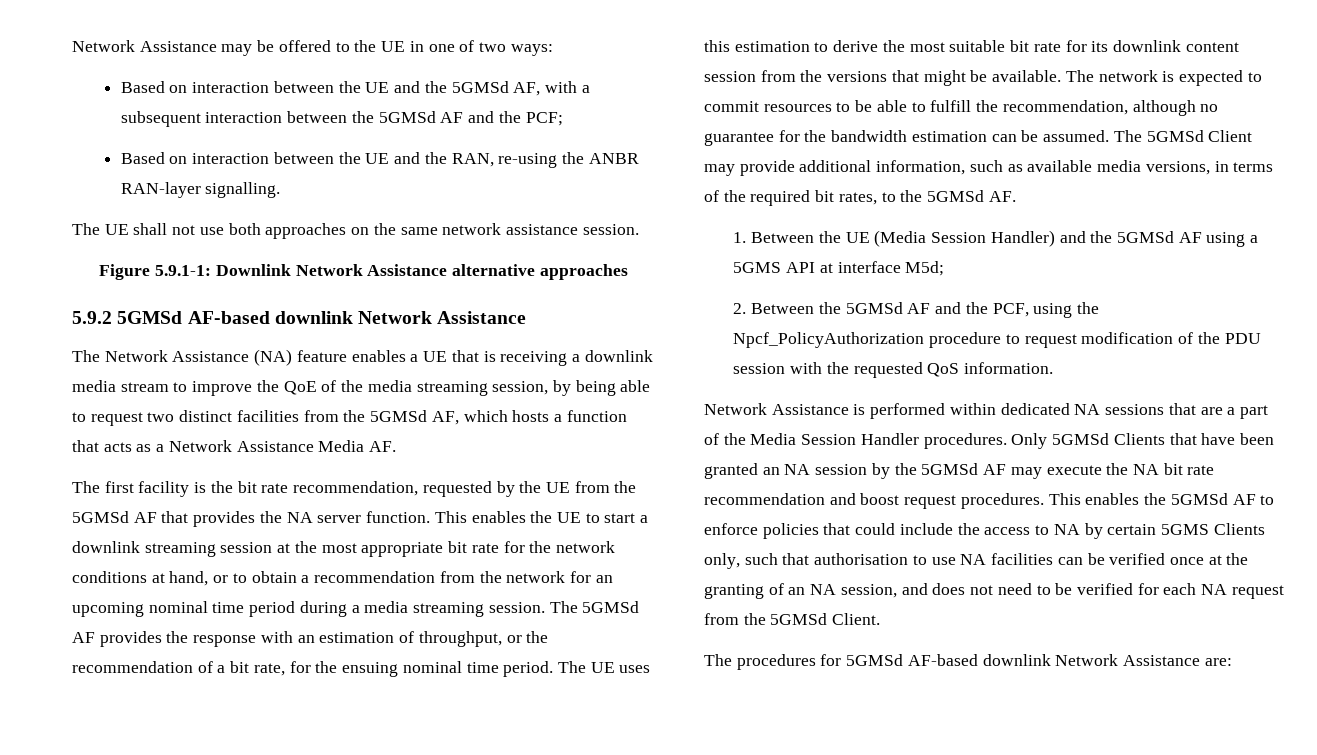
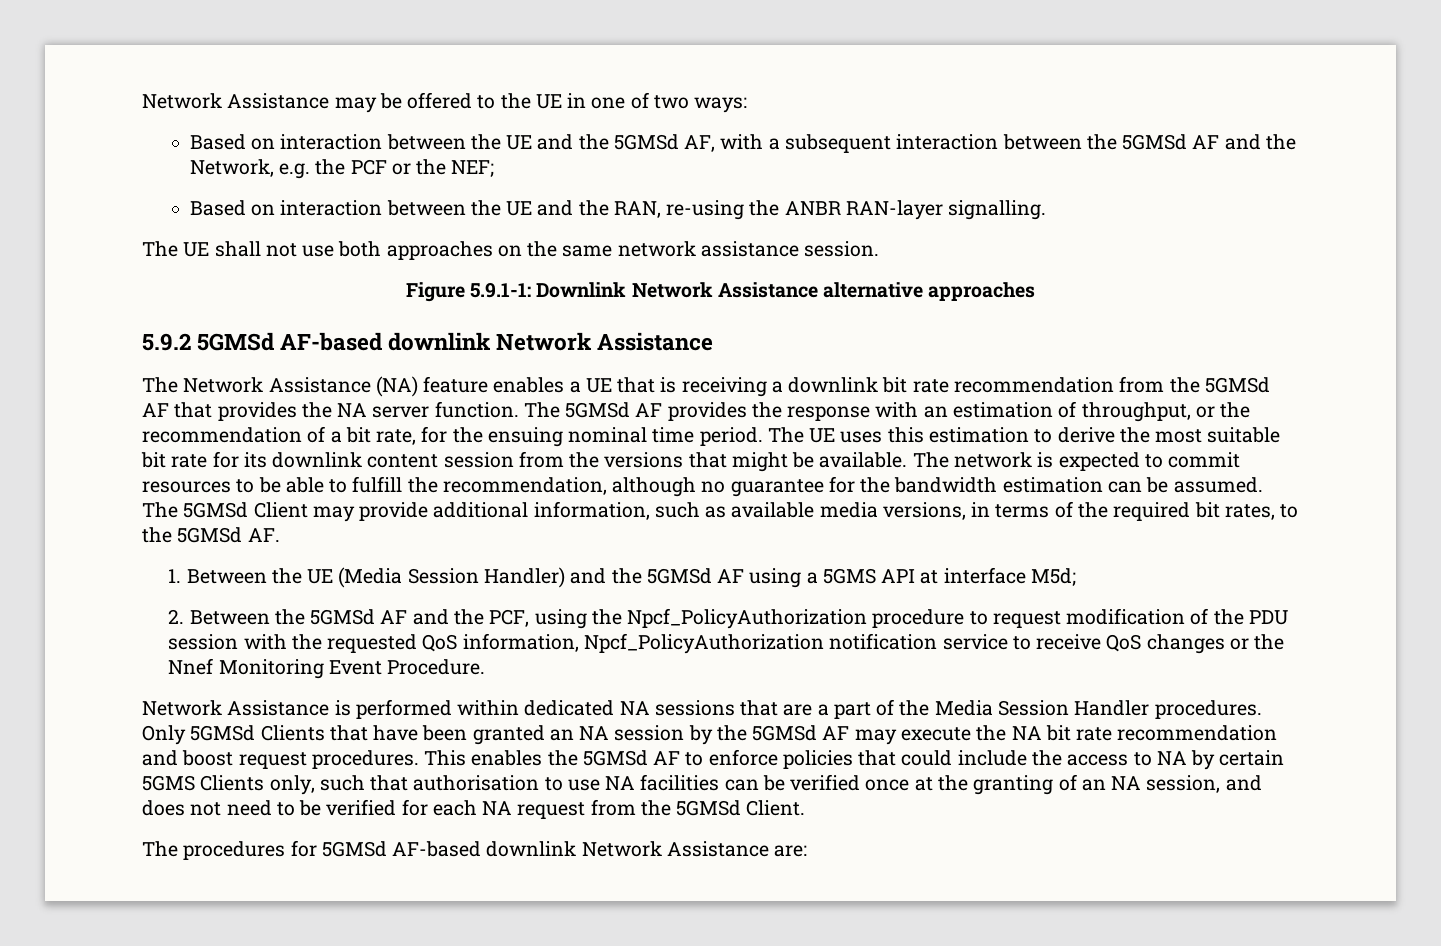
[525,112,563,126] PCF; -> [189,159,495,179] Network, e.g. the PCF or the NEF;
[72,380,651,396] [72,410,627,426] [72,440,397,452] [72,481,570,497] media stream to improve the QoE of the media streaming session, by being able to request two distinct facilities from the 5GMSd AF, which hosts a function that acts as a Network Assistance Media AF. // The first facility is the bit rate recommendation, requested by the UE -> [882,377,1114,393] bit rate recommendation
[434,511,649,523] [72,541,615,557] [72,571,613,586] [72,601,545,617] This enables the UE to start a downlink streaming session at the most appropriate bit rate for the network conditions at hand, or to obtain a recommendation from the network for an upcoming nominal time period during a media streaming session. -> (519, 409) none
[964,362,1054,374] information. -> [462,633,1285,654] [168,658,486,679] information, Npcf_PolicyAuthorization notification service to receive QoS changes or the Nnef Monitoring Event Procedure.

